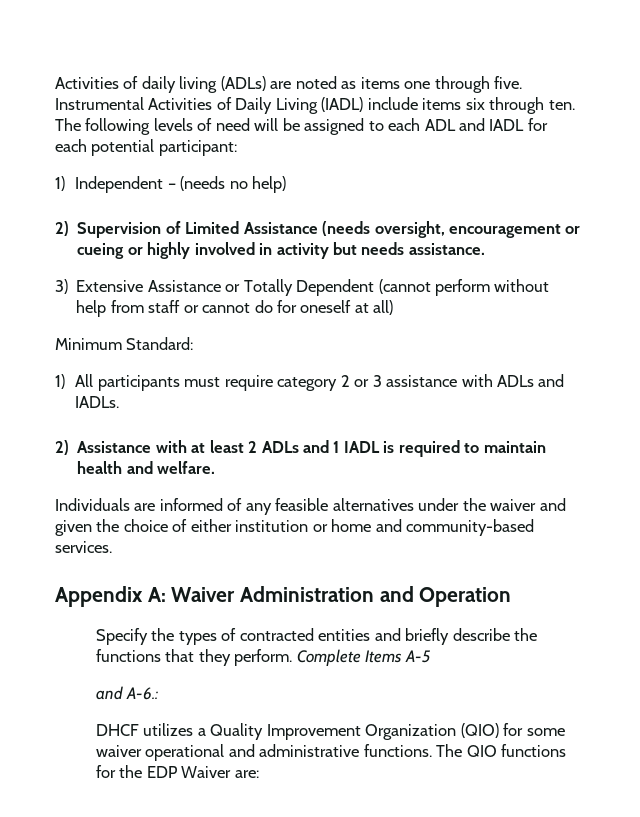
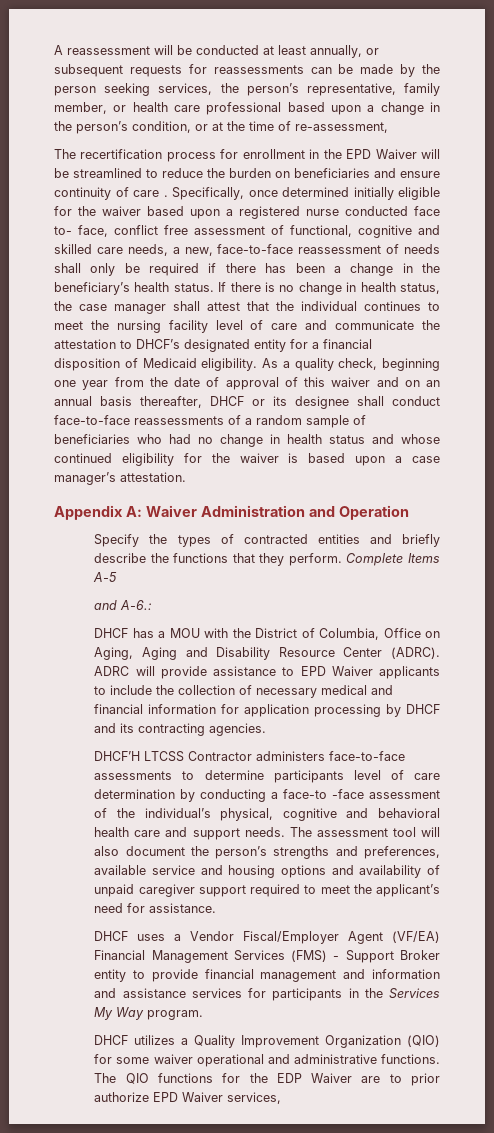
[55,76,523,93] [55,97,575,114] [55,118,548,135] [55,139,237,156] [55,176,287,193] [55,221,581,238] [77,242,485,259] [55,279,550,296] [76,300,394,317] [55,337,194,350] [55,374,565,391] [75,396,120,408] [55,440,546,457] [77,461,216,474] [55,498,566,515] [55,519,535,536] [55,541,112,553] Activities of daily living (ADLs) are noted as items one through five. Instrumental Activities of Daily Living (IADL) include items six through ten. The following levels of need will be assigned to each ADL and IADL for each potential participant: // 1) Independent – (needs no help) // 2) Supervision of Limited Assistance (needs oversight, encouragement or cueing or highly involved in activity but needs assistance. // 3) Extensive Assistance or Totally Dependent (cannot perform without help from staff or cannot do for oneself at all) // Minimum Standard: // 1) All participants must require category 2 or 3 assistance with ADLs and IADLs. // 2) Assistance with at least 2 ADLs and 1 IADL is required to maintain health and welfare. // Individuals are informed of any feasible alternatives under the waiver and given the choice of either institution or home and community-based services. -> [54,45,379,58] [54,64,440,77] [54,83,440,96] [54,102,440,115] [54,121,388,134] [54,149,441,162] [54,168,440,178] [54,187,440,200] [54,206,440,219] [54,225,440,238] [54,244,440,256] [54,263,441,276] [54,282,440,295] [54,301,440,314] [54,320,440,333] [54,339,372,352] [54,358,440,371] [54,377,440,390] [54,396,440,409] [54,415,366,428] [54,434,440,447] [54,453,441,466] [54,472,186,485] A reassessment will be conducted at least annually, or subsequent requests for reassessments can be made by the person seeking services, the person’s representative, family member, or health care professional based upon a change in the person’s condition, or at the time of re-assessment, // The recertification process for enrollment in the EPD Waiver will be streamlined to reduce the burden on beneficiaries and ensure continuity of care . Specifically, once determined initially eligible for the waiver based upon a registered nurse conducted face to- face, conflict free assessment of functional, cognitive and skilled care needs, a new, face-to-face reassessment of needs shall only be required if there has been a change in the beneficiary’s health status. If there is no change in health status, the case manager shall attest that the individual continues to meet the nursing facility level of care and communicate the attestation to DHCF’s designated entity for a financial disposition of Medicaid eligibility. As a quality check, beginning one year from the date of approval of this waiver and on an annual basis thereafter, DHCF or its designee shall conduct face-to-face reassessments of a random sample of beneficiaries who had no change in health status and whose continued eligibility for the waiver is based upon a case manager’s attestation.
(159, 693) none -> [94,628,440,640] [94,647,440,660] [94,666,440,679] [94,685,394,698] [94,704,440,717] [94,723,267,736] [94,751,406,762] [94,770,440,783] [94,789,440,802] [94,808,440,821] [94,827,441,840] [94,846,441,859] [94,865,440,878] [94,884,441,897] [94,903,217,913] [94,931,440,944] [94,950,441,963] [94,969,441,982] [94,988,441,1001] [94,1007,204,1020] // DHCF has a MOU with the District of Columbia, Office on Aging, Aging and Disability Resource Center (ADRC). ADRC will provide assistance to EPD Waiver applicants to include the collection of necessary medical and financial information for application processing by DHCF and its contracting agencies. // DHCF’H LTCSS Contractor administers face-to-face assessments to determine participants level of care determination by conducting a face-to -face assessment of the individual’s physical, cognitive and behavioral health care and support needs. The assessment tool will also document the person’s strengths and preferences, available service and housing options and availability of unpaid caregiver support required to meet the applicant’s need for assistance. // DHCF uses a Vendor Fiscal/Employer Agent (VF/EA) Financial Management Services (FMS) - Support Broker entity to provide financial management and information and assistance services for participants in the Services My Way program.
[234,770,259,778] are: -> [361,1073,441,1086] [94,1092,282,1104] are to prior authorize EPD Waiver services,

